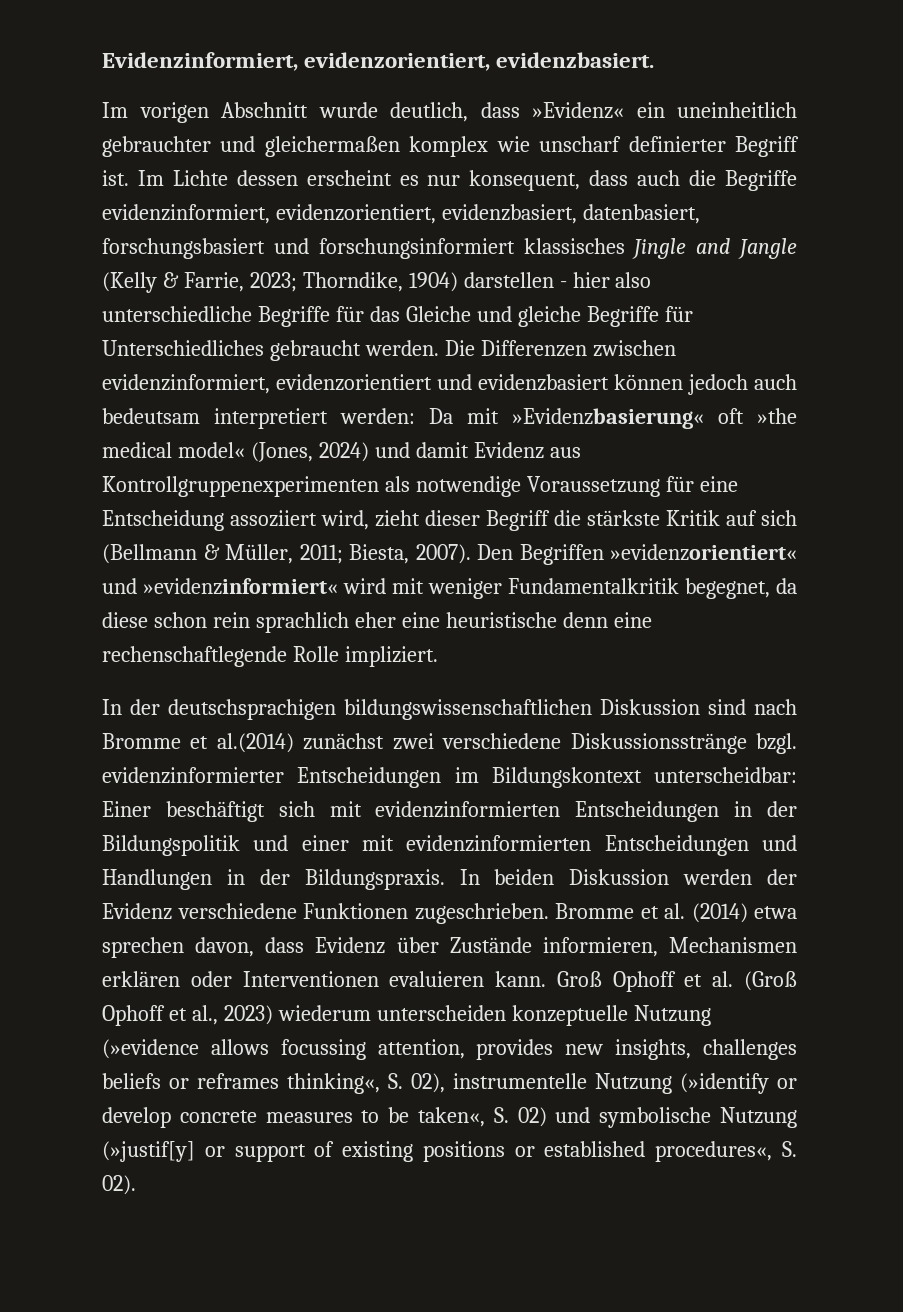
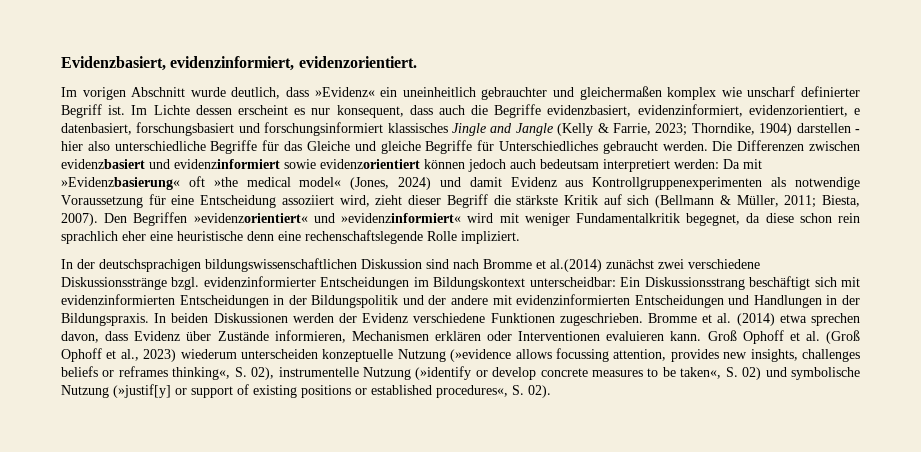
[102,52,655,71] Evidenzinformiert, evidenzorientiert, evidenzbasiert. -> [61,56,417,71] Evidenzbasiert, evidenzinformiert, evidenzorientiert.
(797, 180) none -> [547,105,632,117] evidenzbasiert,
[441,204,577,224] evidenzbasiert, -> [854,108,860,115] e
[102,374,609,394] evidenzinformiert, evidenzorientiert und evidenzbasiert -> [61,159,420,169] evidenzbasiert und evidenzinformiert sowie evidenzorientiert
[102,646,287,667] rechenschaftlegende -> [305,230,423,244] rechenschaftslegende
[102,801,151,817] Einer -> [620,277,745,290] Ein Diskussionsstrang
[301,835,349,851] einer -> [428,295,488,305] der andere
[569,869,670,885] Diskussion -> [213,313,288,323] Diskussionen

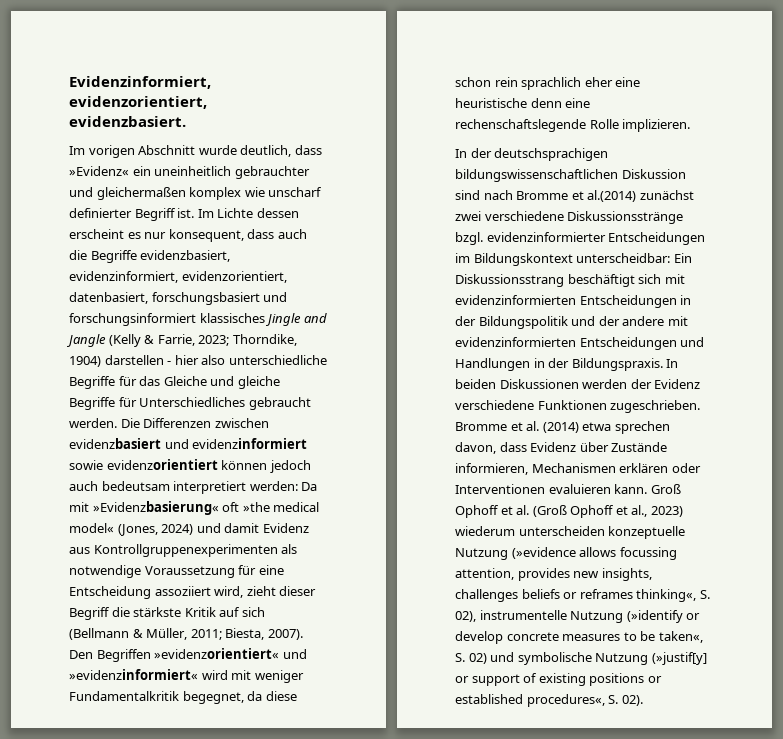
[61,56,417,71] Evidenzbasiert, evidenzinformiert, evidenzorientiert. -> [69,76,211,89] [69,96,207,109] [69,116,186,127] Evidenzinformiert, evidenzorientiert, evidenzbasiert.
[854,108,860,115] e -> (287, 277) none
[461,231,520,244] impliziert. -> [622,119,691,132] implizieren.

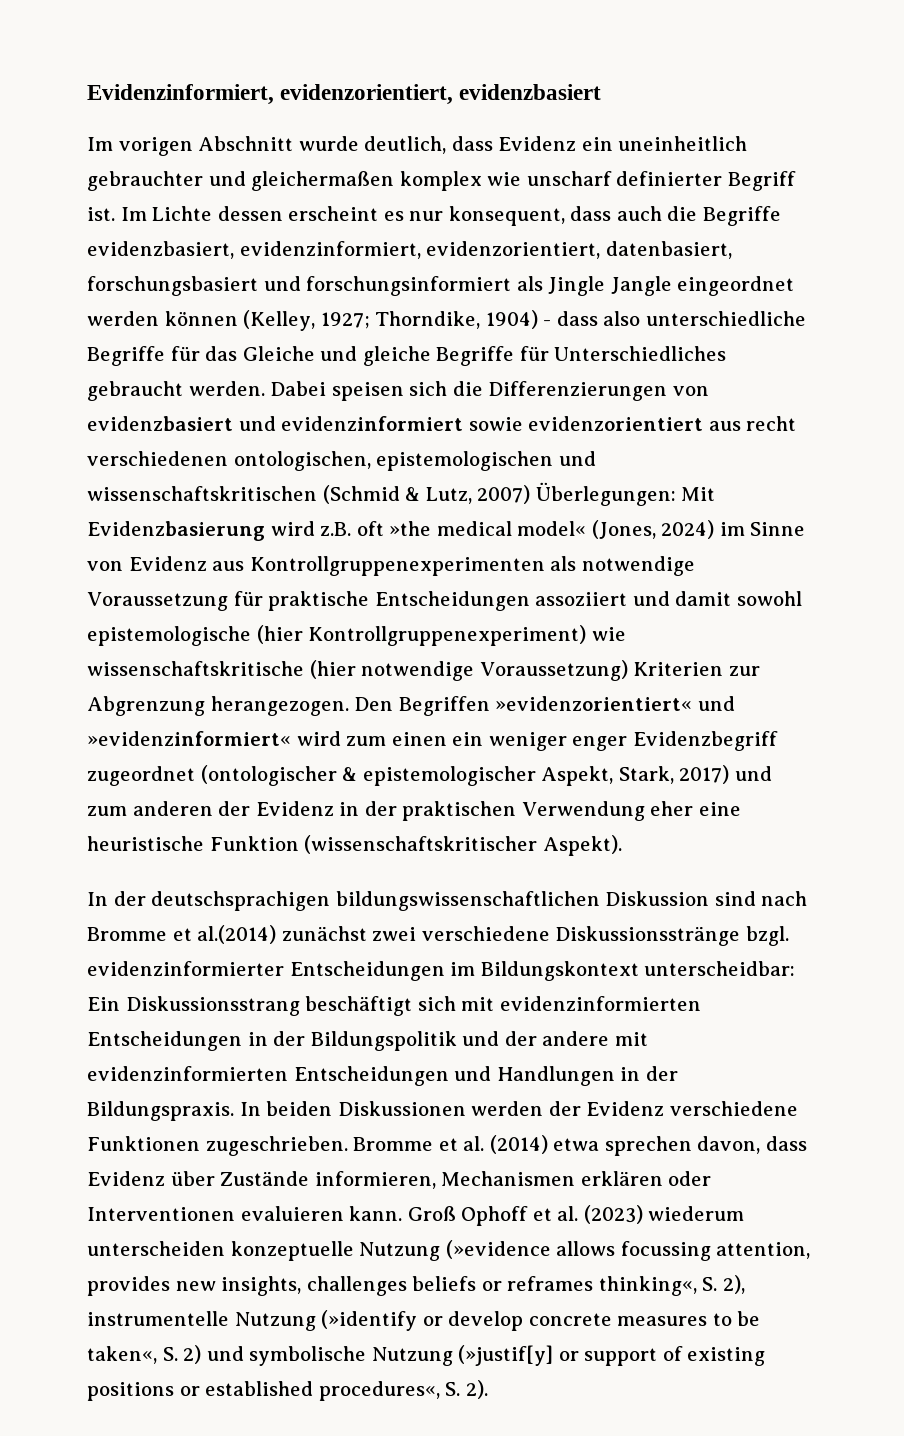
[69,116,186,127] evidenzbasiert. -> [459,84,602,100] evidenzbasiert
[69,166,129,176] »Evidenz« -> [498,136,577,151] Evidenz
[199,313,327,326] [66,334,297,347] [69,355,199,367] klassisches Jingle and Jangle (Kelly & Farrie, 2023; Thorndike, 1904) darstellen - hier -> [516,276,795,296] [87,310,598,331] als Jingle Jangle eingeordnet werden können (Kelley, 1927; Thorndike, 1904) - dass
[120,418,269,428] Die Differenzen zwischen -> [270,381,709,401] Dabei speisen sich die Differenzierungen von
[221,460,311,473] [69,481,318,494] [69,501,219,515] können jedoch auch bedeutsam interpretiert werden: Da mit »Evidenzbasierung« -> [708,416,797,431] [87,451,596,471] [87,482,716,506] [87,521,352,541] aus recht verschiedenen ontologischen, epistemologischen und wissenschaftskritischen (Schmid & Lutz, 2007) Überlegungen: Mit Evidenzbasierung wird z.B.
[196,523,260,533] und damit -> [719,522,806,536] [87,561,123,571] im Sinne von
[258,565,284,575] [69,586,317,599] [69,607,265,620] [69,628,303,640] eine Entscheidung assoziiert wird, zieht dieser Begriff die stärkste Kritik auf sich (Bellmann & Müller, 2011; Biesta, 2007). -> [268,591,802,611] [87,625,626,646] [87,660,760,681] [87,696,349,716] praktische Entscheidungen assoziiert und damit sowohl epistemologische (hier Kontrollgruppenexperiment) wie wissenschaftskritische (hier notwendige Voraussetzung) Kriterien zur Abgrenzung herangezogen.
[231,670,304,683] [69,691,297,704] [455,77,641,90] [455,98,591,108] [455,119,691,132] mit weniger Fundamentalkritik begegnet, da diese schon rein sprachlich eher eine heuristische denn eine rechenschaftslegende Rolle implizieren. -> [346,731,778,751] [87,765,772,786] [87,801,741,821] [87,835,622,856] zum einen ein weniger enger Evidenzbegriff zugeordnet (ontologischer & epistemologischer Aspekt, Stark, 2017) und zum anderen der Evidenz in der praktischen Verwendung eher eine heuristische Funktion (wissenschaftskritischer Aspekt).
[532,505,683,518] (Groß Ophoff et al., 2023) -> [583,1205,643,1224] (2023)
[455,611,476,622] 02), -> [722,1275,745,1294] 2),
[468,653,487,664] 02) -> [183,1345,202,1364] 2)
[621,695,643,706] 02). -> [465,1380,488,1399] 2).

